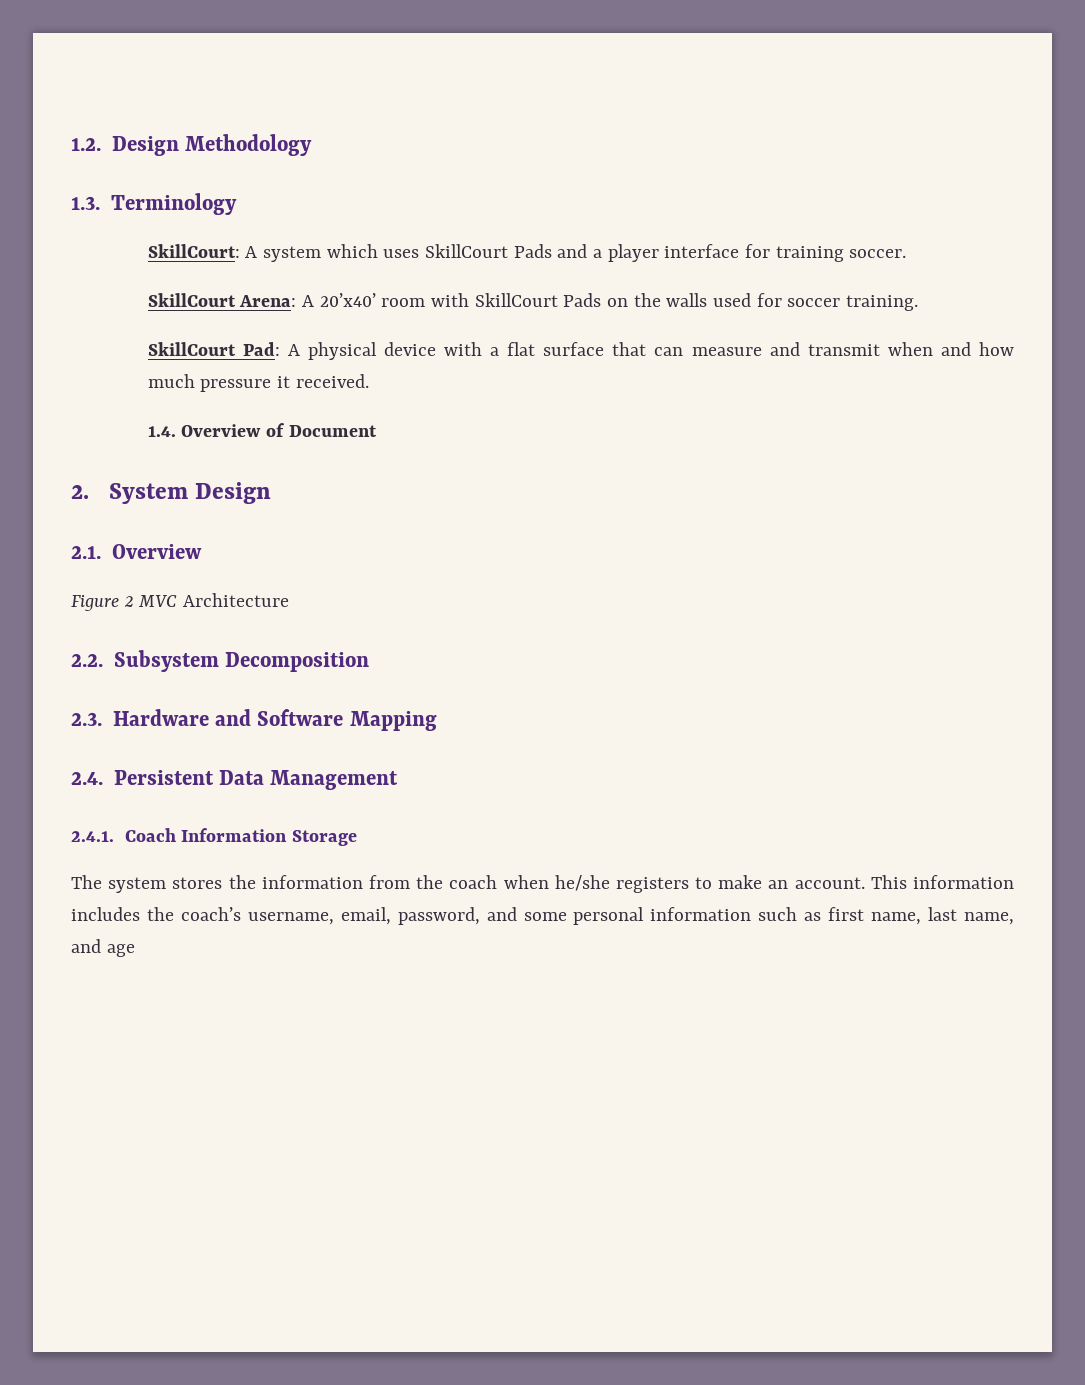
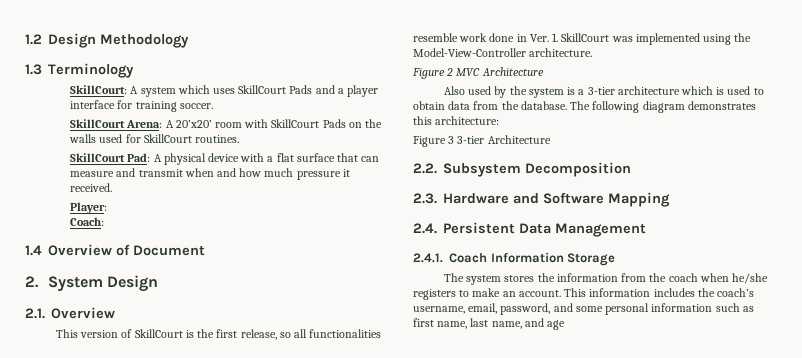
[71,138,101,151] 1.2. -> [25,34,42,45] 1.2
[71,196,100,210] 1.3. -> [25,64,42,75] 1.3
[319,293,376,307] 20’x40’ -> [175,120,212,128] 20’x20’
[787,295,919,311] soccer training. -> [143,134,239,143] SkillCourt routines.
[147,426,176,437] 1.4. -> [70,202,108,214] [70,217,105,226] [25,245,42,256] Player: // Coach: // 1.4
[71,595,178,611] Figure 2 MVC -> [55,329,382,340] [413,33,752,45] [413,48,593,57] [412,67,544,79] [443,86,764,98] [413,101,756,113] [413,116,500,125] [413,136,485,147] This version of SkillCourt is the first release, so all functionalities resemble work done in Ver. 1. SkillCourt was implemented using the Model-View-Controller architecture. // Figure 2 MVC Architecture // Also used by the system is a 3-tier architecture which is used to obtain data from the database. The following diagram demonstrates this architecture: // Figure 3 3-tier

